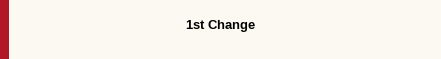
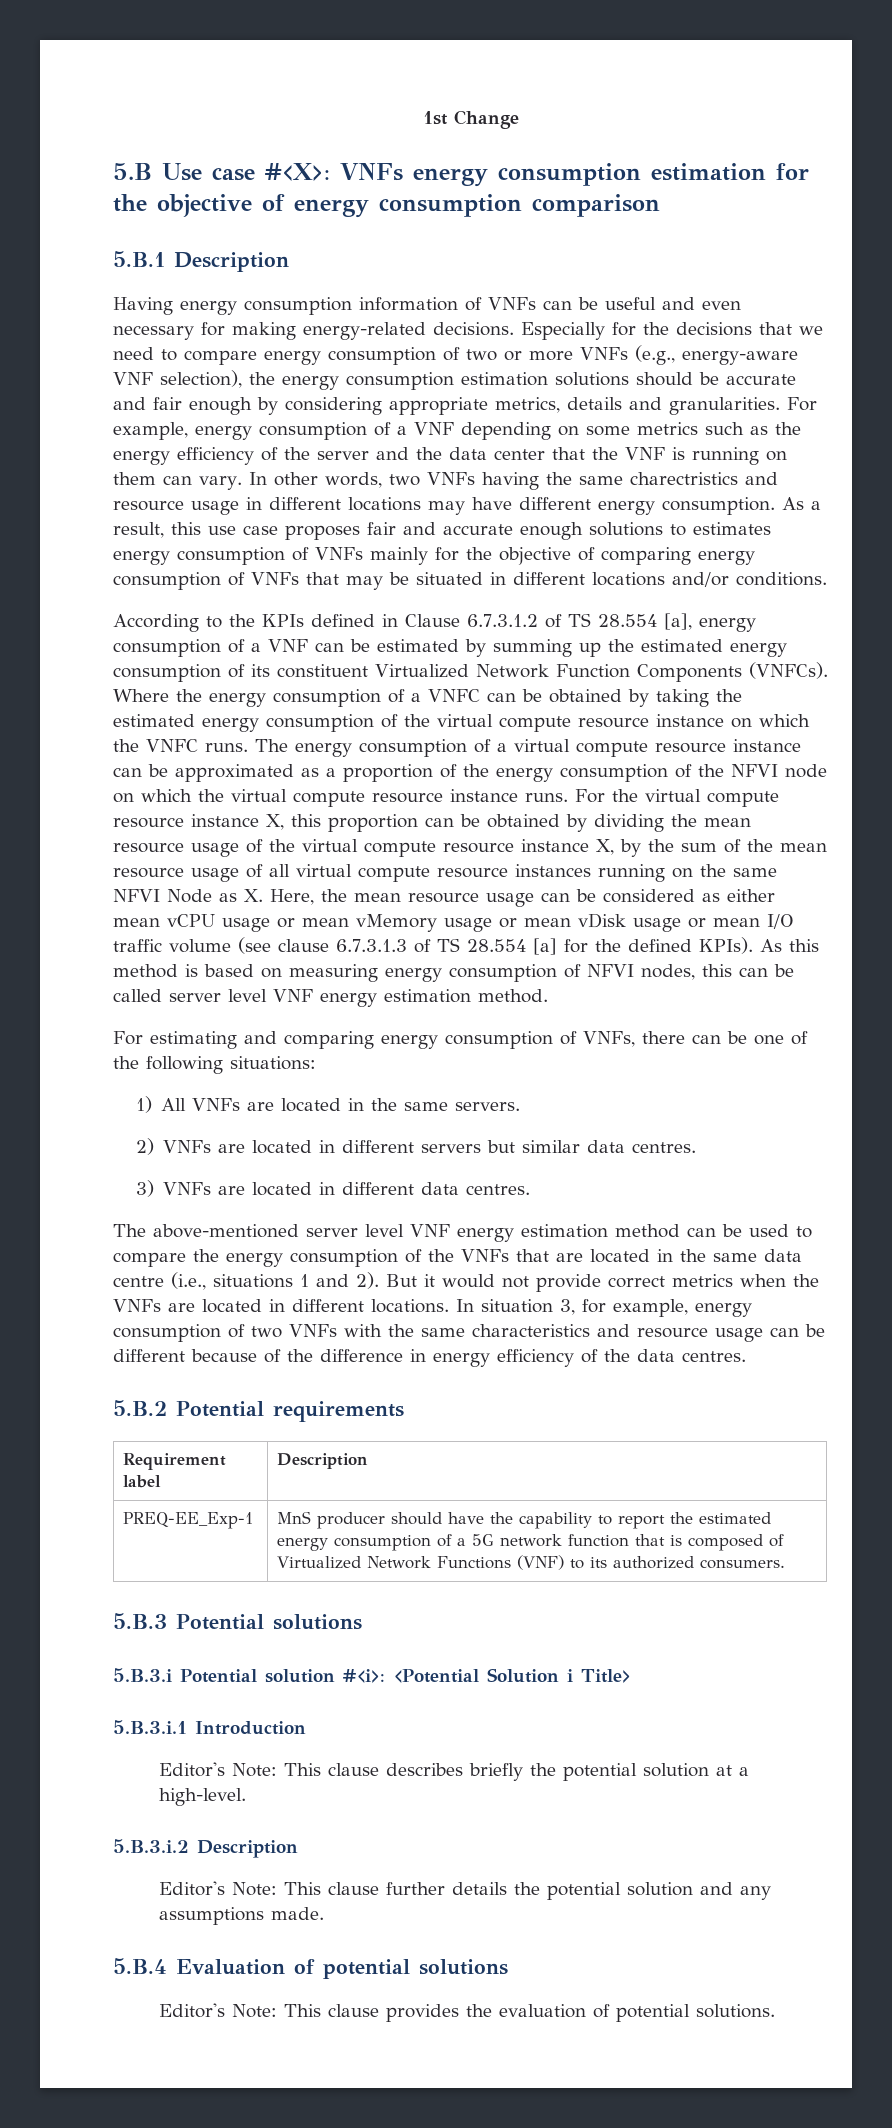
(255, 26) none -> [113,163,809,187] [113,194,660,218] [113,251,289,272] [113,297,741,315] [113,322,823,340] [113,345,798,365] [113,370,796,390] [113,397,817,415] [113,422,801,440] [113,447,787,465] [113,472,778,490] [113,497,821,515] [113,522,771,540] [113,547,755,565] [113,572,827,590] [113,613,756,632] [113,639,787,657] [113,662,828,682] [113,689,742,707] [113,714,810,732] [113,739,801,757] [113,764,827,782] [113,789,779,807] [113,814,751,832] [113,839,827,857] [113,864,777,882] [113,889,775,907] [113,913,794,932] [113,937,819,955] [113,964,794,982] [113,989,548,1007] [113,1031,808,1049] [113,1056,316,1074] [135,1096,521,1113] [135,1138,697,1155] [135,1180,531,1197] [113,1224,812,1242] [113,1249,802,1267] [113,1272,819,1292] [113,1299,752,1317] [113,1324,825,1342] [113,1349,746,1367] [113,1400,404,1422] [122,1453,226,1470] [122,1475,161,1488] [276,1453,368,1469] [122,1512,253,1529] [276,1511,771,1529] [276,1534,784,1551] [276,1555,785,1570] [113,1613,362,1630] [113,1668,631,1683] [113,1720,306,1735] [158,1762,749,1781] [158,1788,246,1806] [113,1839,298,1858] [158,1881,771,1900] [158,1907,324,1925] [113,1958,508,1979] [158,2003,775,2022] // 5.B Use case #<X>: VNFs energy consumption estimation for the objective of energy consumption comparison // 5.B.1 Description // Having energy consumption information of VNFs can be useful and even necessary for making energy-related decisions. Especially for the decisions that we need to compare energy consumption of two or more VNFs (e.g., energy-aware VNF selection), the energy consumption estimation solutions should be accurate and fair enough by considering appropriate metrics, details and granularities. For example, energy consumption of a VNF depending on some metrics such as the energy efficiency of the server and the data center that the VNF is running on them can vary. In other words, two VNFs having the same charectristics and resource usage in different locations may have different energy consumption. As a result, this use case proposes fair and accurate enough solutions to estimates energy consumption of VNFs mainly for the objective of comparing energy consumption of VNFs that may be situated in different locations and/or conditions. // According to the KPIs defined in Clause 6.7.3.1.2 of TS 28.554 [a], energy consumption of a VNF can be estimated by summing up the estimated energy consumption of its constituent Virtualized Network Function Components (VNFCs). Where the energy consumption of a VNFC can be obtained by taking the estimated energy consumption of the virtual compute resource instance on which the VNFC runs. The energy consumption of a virtual compute resource instance can be approximated as a proportion of the energy consumption of the NFVI node on which the virtual compute resource instance runs. For the virtual compute resource instance X, this proportion can be obtained by dividing the mean resource usage of the virtual compute resource instance X, by the sum of the mean resource usage of all virtual compute resource instances running on the same NFVI Node as X. Here, the mean resource usage can be considered as either mean vCPU usage or mean vMemory usage or mean vDisk usage or mean I/O traffic volume (see clause 6.7.3.1.3 of TS 28.554 [a] for the defined KPIs). As this method is based on measuring energy consumption of NFVI nodes, this can be called server level VNF energy estimation method. // For estimating and comparing energy consumption of VNFs, there can be one of the following situations: // 1) All VNFs are located in the same servers. // 2) VNFs are located in different servers but similar data centres. // 3) VNFs are located in different data centres. // The above-mentioned server level VNF energy estimation method can be used to compare the energy consumption of the VNFs that are located in the same data centre (i.e., situations 1 and 2). But it would not provide correct metrics when the VNFs are located in different locations. In situation 3, for example, energy consumption of two VNFs with the same characteristics and resource usage can be different because of the difference in energy efficiency of the data centres. // 5.B.2 Potential requirements // Requirement label | Description // PREQ-EE_Exp-1 | MnS producer should have the capability to report the estimated energy consumption of a 5G network function that is composed of Virtualized Network Functions (VNF) to its authorized consumers. // 5.B.3 Potential solutions // 5.B.3.i Potential solution #<i>: <Potential Solution i Title> // 5.B.3.i.1 Introduction // Editor's Note: This clause describes briefly the potential solution at a high-level. // 5.B.3.i.2 Description // Editor's Note: This clause further details the potential solution and any assumptions made. // 5.B.4 Evaluation of potential solutions // Editor's Note: This clause provides the evaluation of potential solutions.

